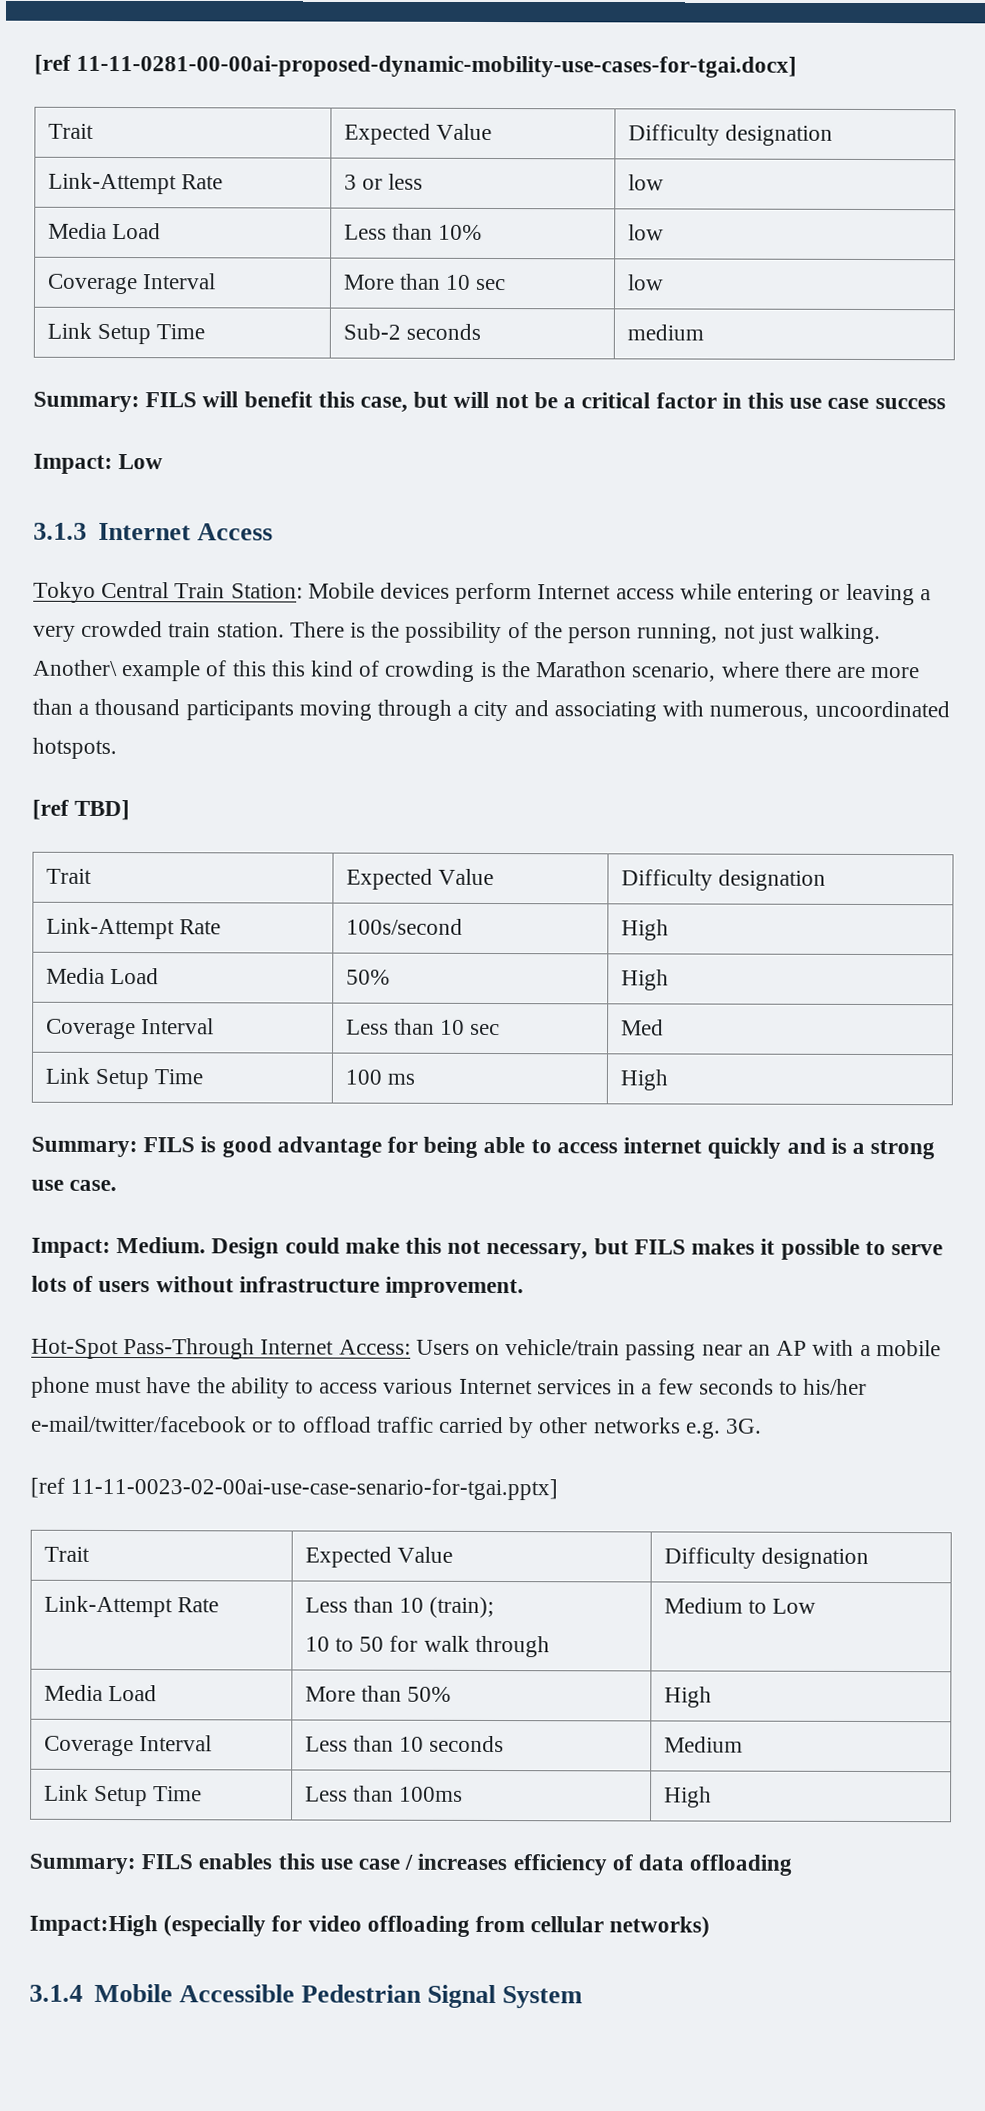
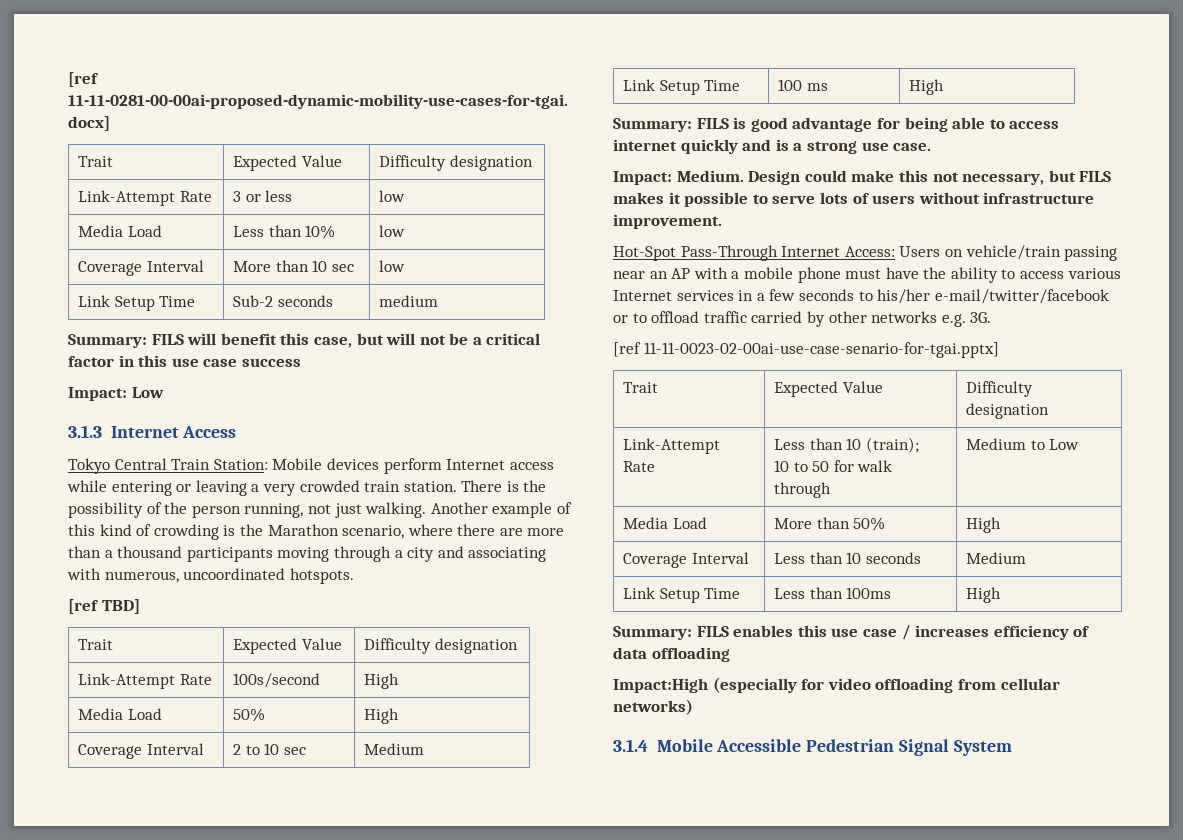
[32,659,118,677] Another\ -> [430,502,488,514] Another
[270,660,306,677] this -> (95, 530) none
[345,1018,501,1036] [620,1019,664,1036] Less than 10 sec | Med -> [232,743,306,755] [363,743,424,755] 2 to 10 sec | Medium

